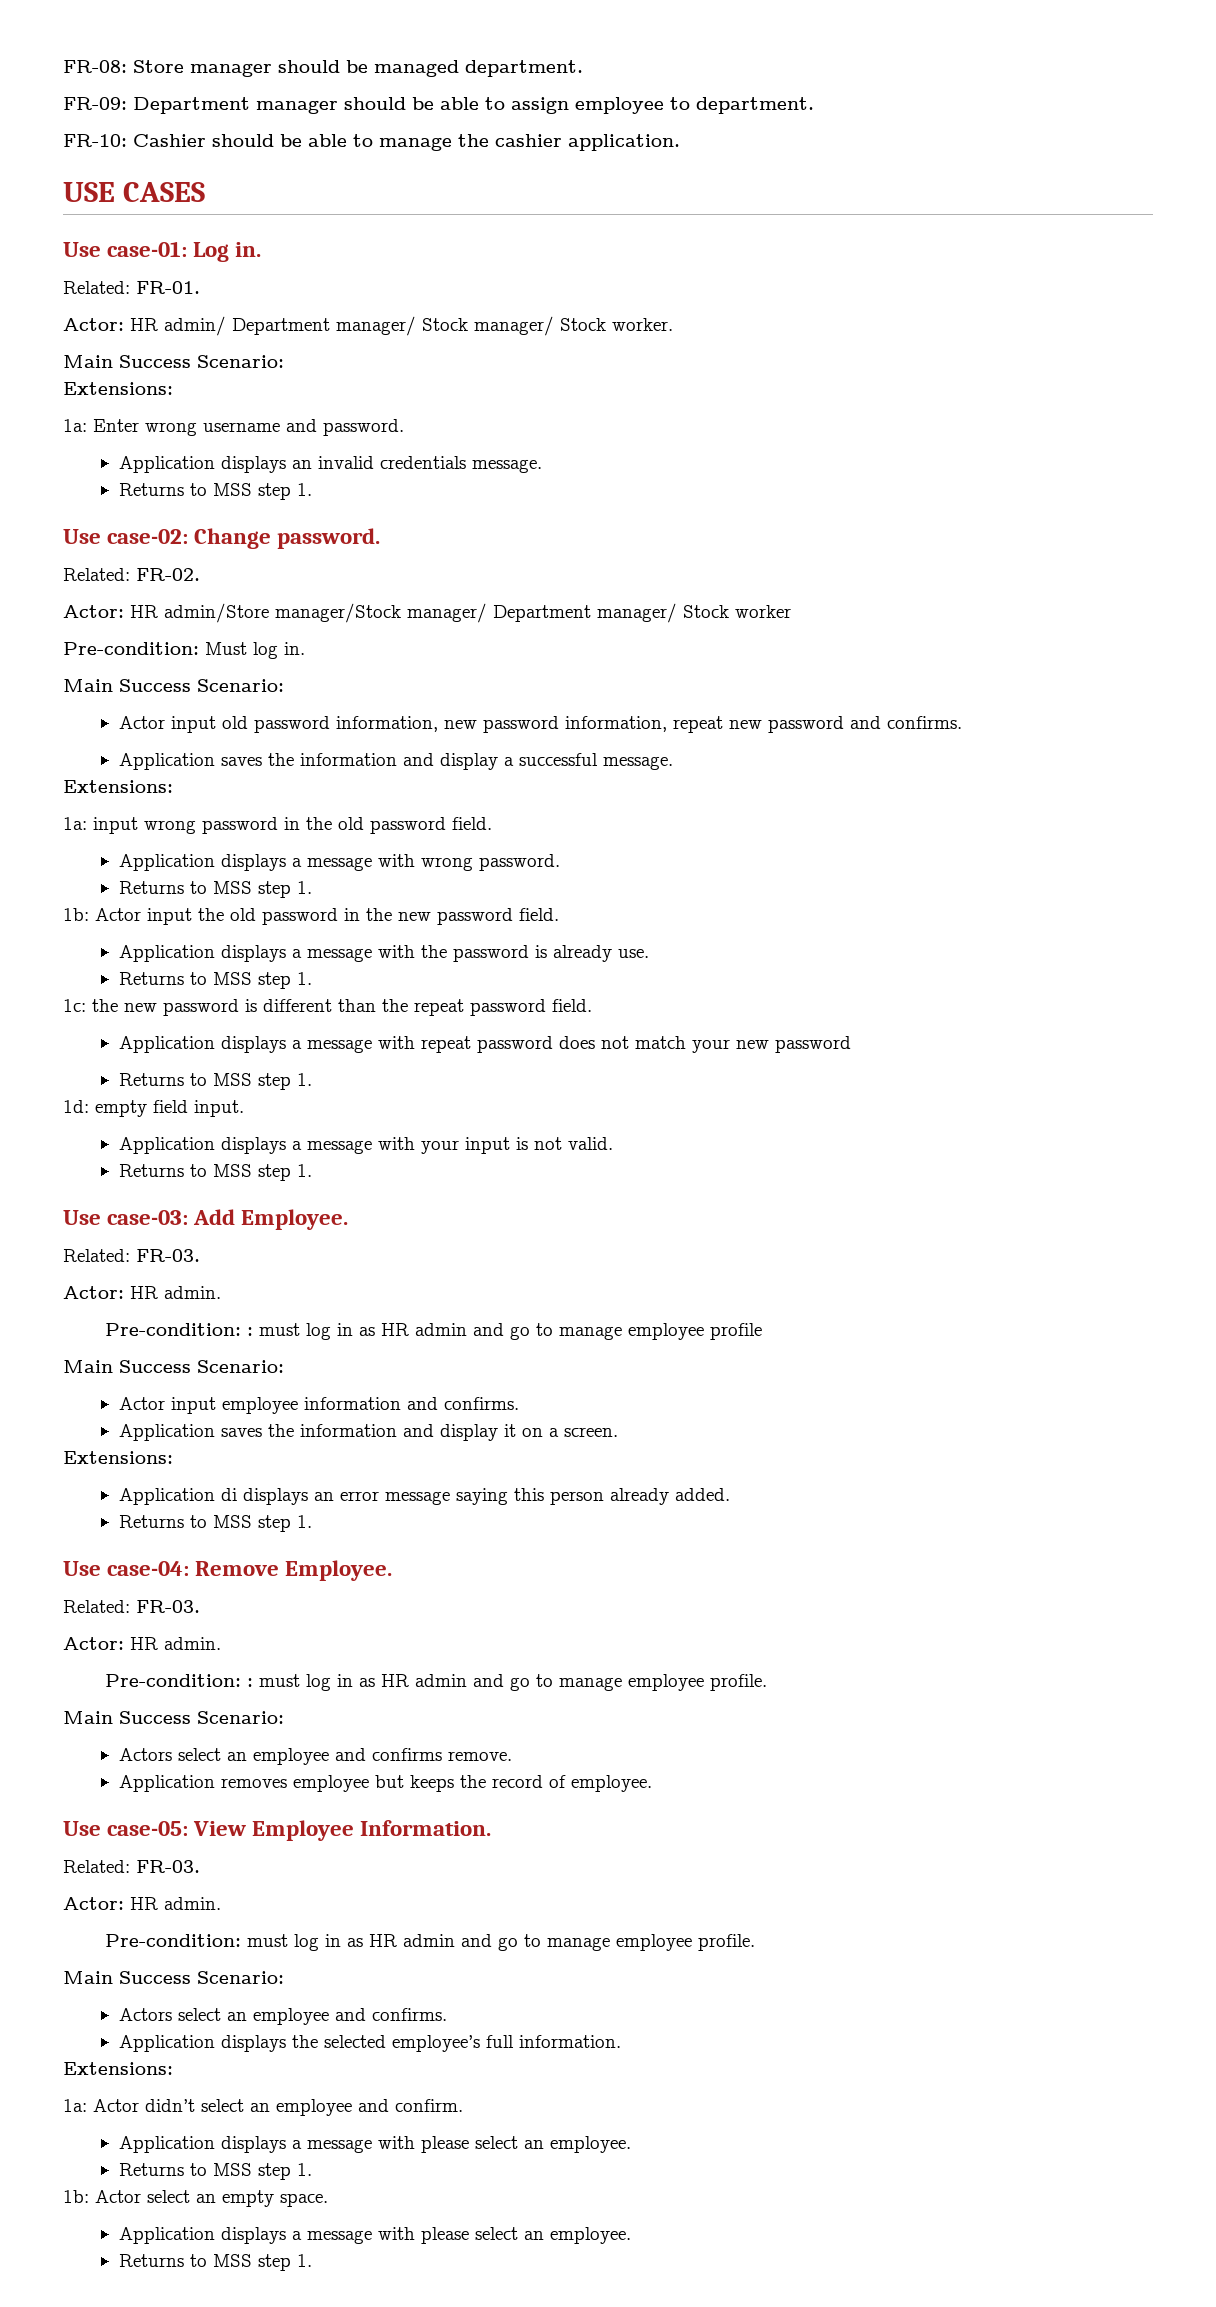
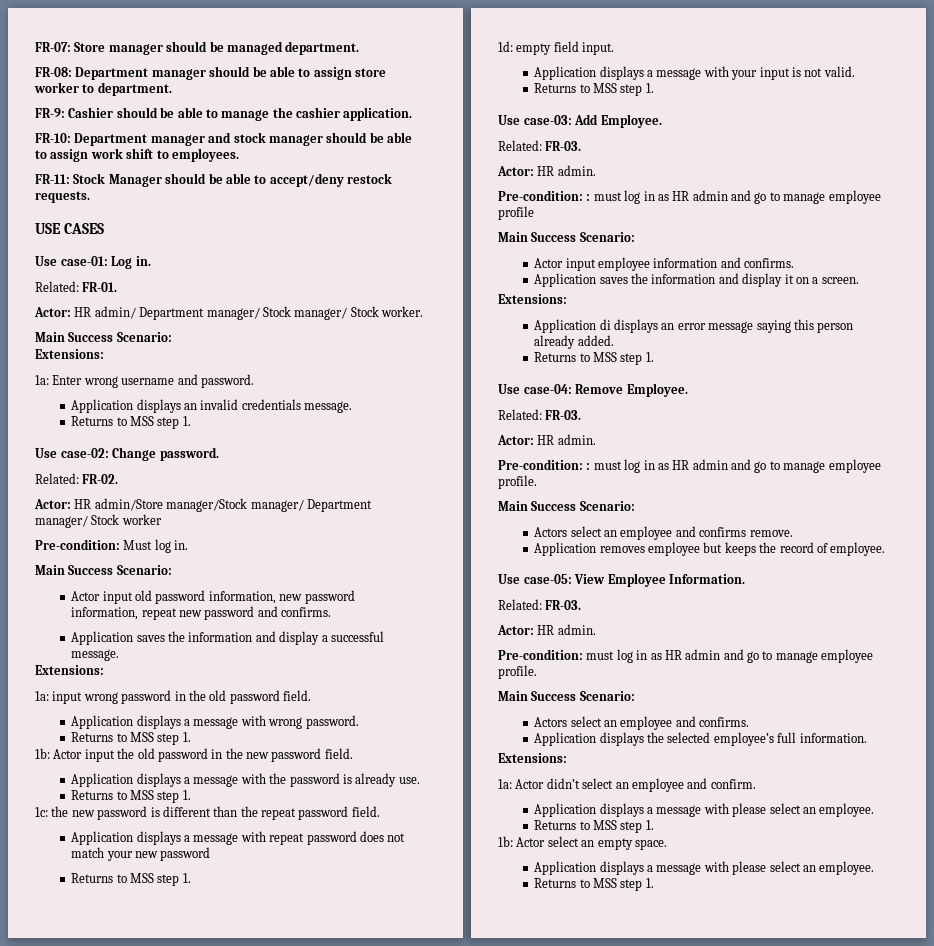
[63,60,127,73] FR-08: -> [35,42,71,52] FR-07:
[63,97,127,110] FR-09: -> [35,67,72,77] FR-08:
[575,97,664,114] employee -> [355,68,386,77] [34,82,79,93] store worker
[63,134,127,147] FR-10: -> [35,108,65,118] FR-9:
(680, 142) none -> [35,132,412,146] [35,148,239,162] [35,173,392,187] [35,191,90,203] // FR-10: Department manager and stock manager should be able to assign work shift to employees. // FR-11: Stock Manager should be able to accept/deny restock requests.

